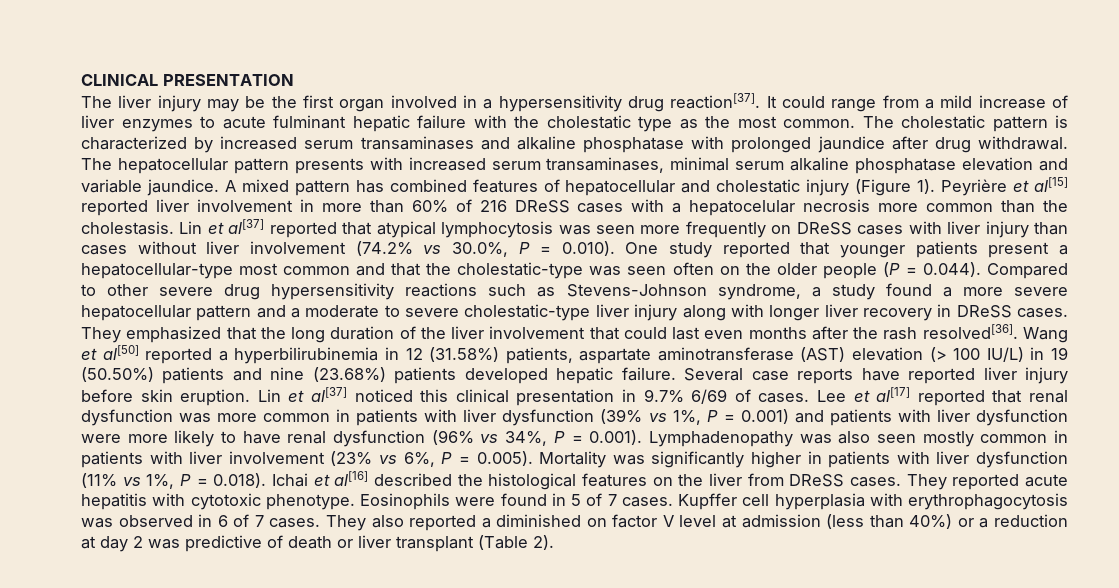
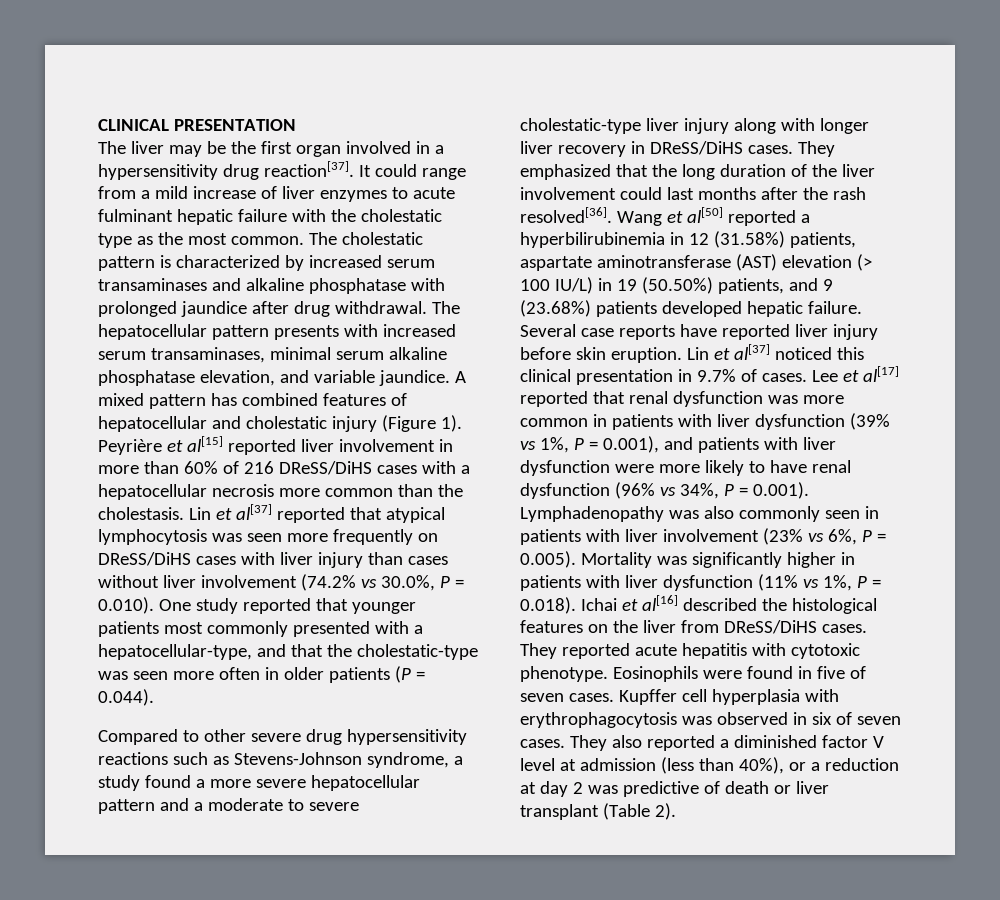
[157,95,201,112] injury -> (164, 147) none
[962,157,1034,171] elevation -> [199,370,275,386] elevation,
[514,200,570,213] DReSS -> [278,461,372,475] DReSS/DiHS
[689,200,796,216] hepatocelular -> [98,484,207,500] hepatocellular
[796,222,852,235] DReSS -> [98,552,191,566] DReSS/DiHS
[988,242,1068,258] [81,263,351,279] present a hepatocellular-type most common -> [163,621,423,637] [98,644,252,660] most commonly presented with a hepatocellular-type,
[672,262,877,279] often on the older people -> [172,667,390,683] more often in older patients
(981, 269) none -> (154, 697) //
[956,305,1012,318] DReSS -> [649,141,743,155] DReSS/DiHS
[589,327,620,340] that -> (616, 193) none
[704,330,744,339] even -> (694, 193) none
[162,367,305,384] patients and nine -> [717,278,833,294] patients, and 9
[691,389,728,404] 6/69 -> (736, 375) none
[740,409,789,424] 0.001) -> [602,436,659,453] 0.001),
[876,431,1048,447] seen mostly common -> [738,506,860,522] commonly seen
[789,474,845,487] DReSS -> [723,620,817,634] DReSS/DiHS
[571,493,617,506] 5 of 7 -> [816,666,866,679] [520,693,564,702] five of seven
[217,514,264,527] 6 of 7 -> [811,712,901,725] six of seven
[586,518,607,527] on -> (817, 741) none
[909,514,953,529] 40%) -> [738,757,784,774] 40%),

